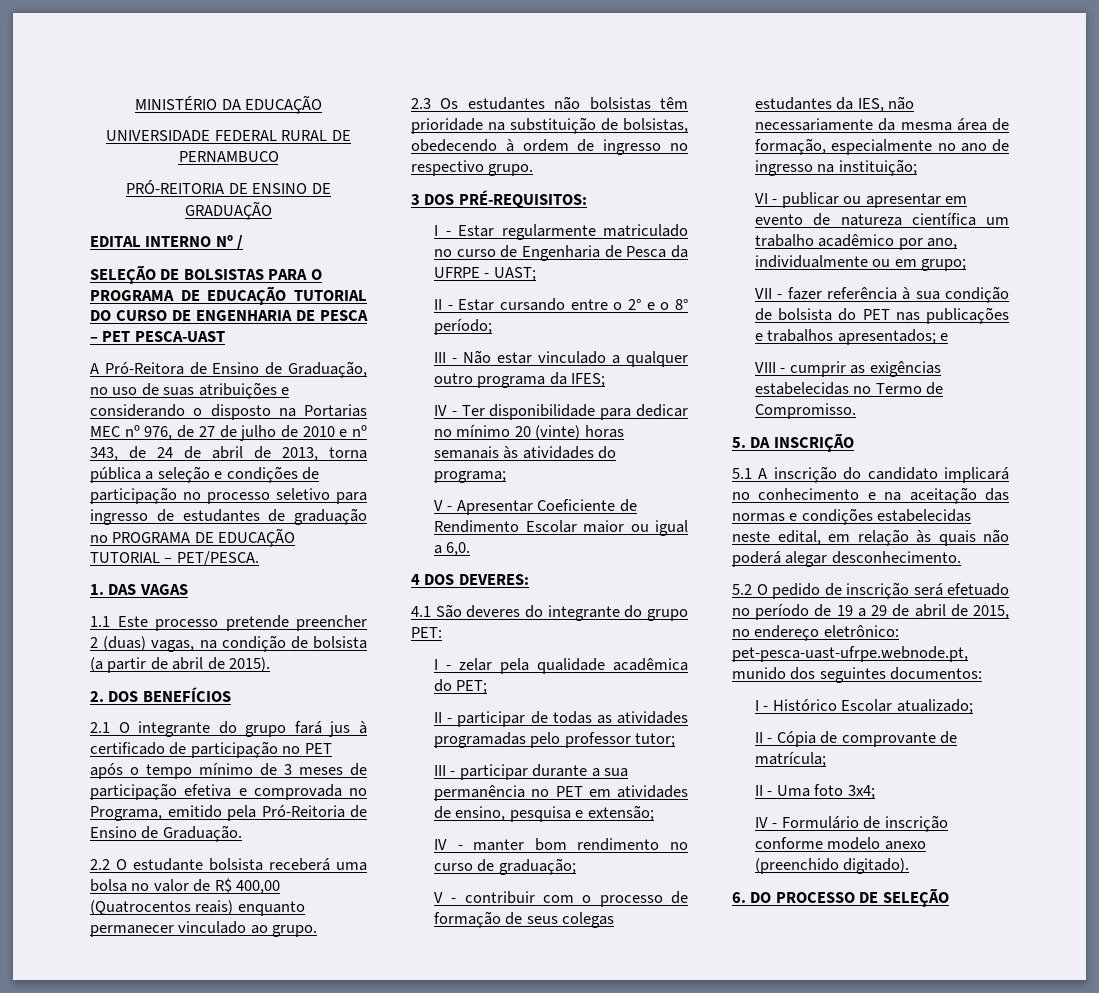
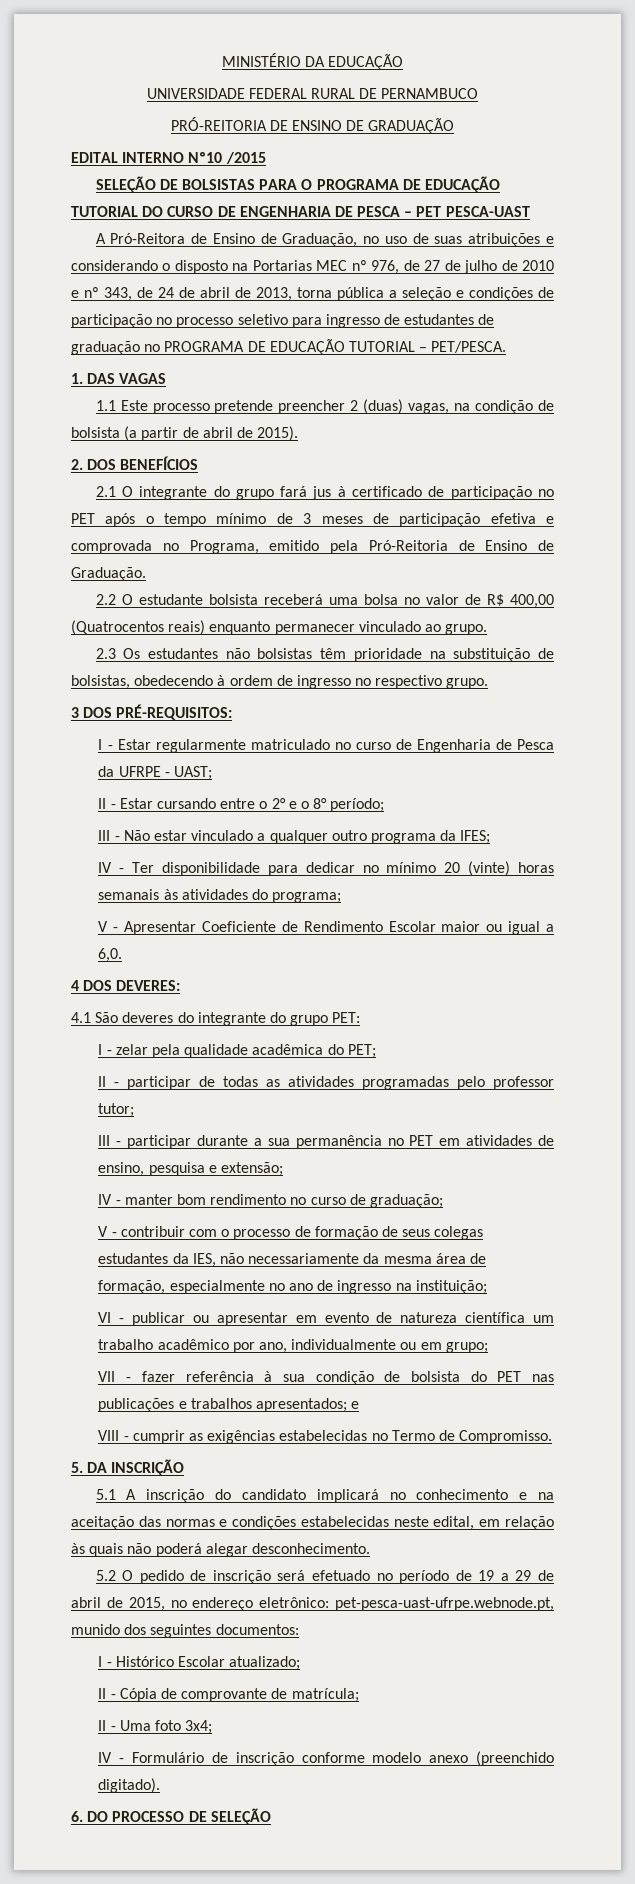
[215,235,244,250] Nº / -> [188,152,266,164] Nº10 /2015

